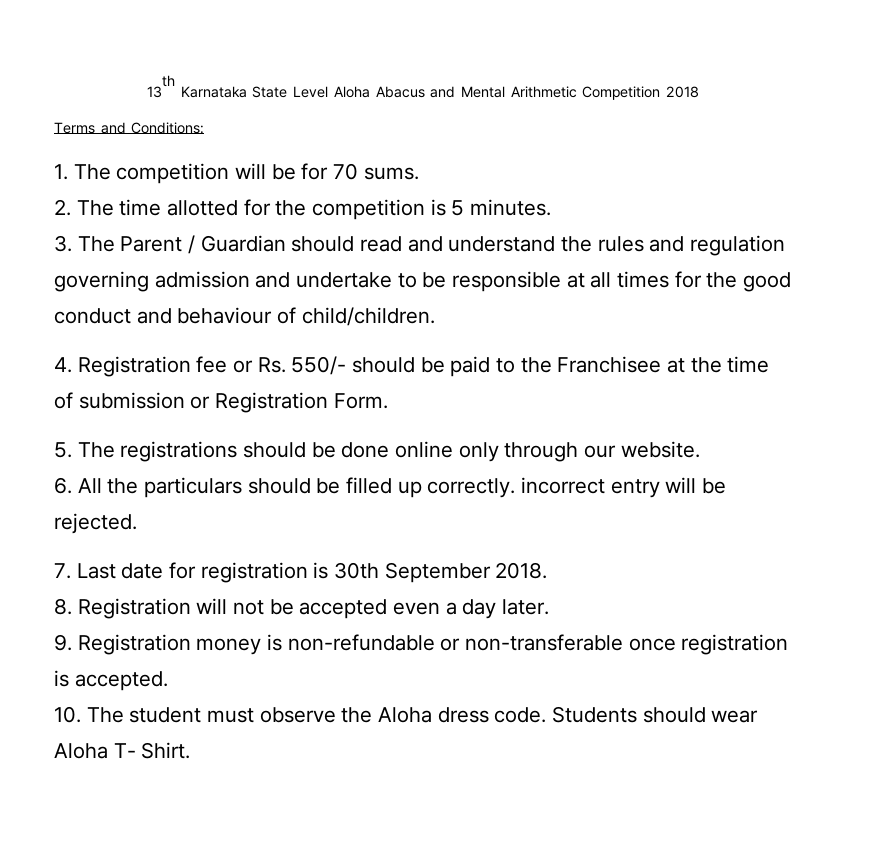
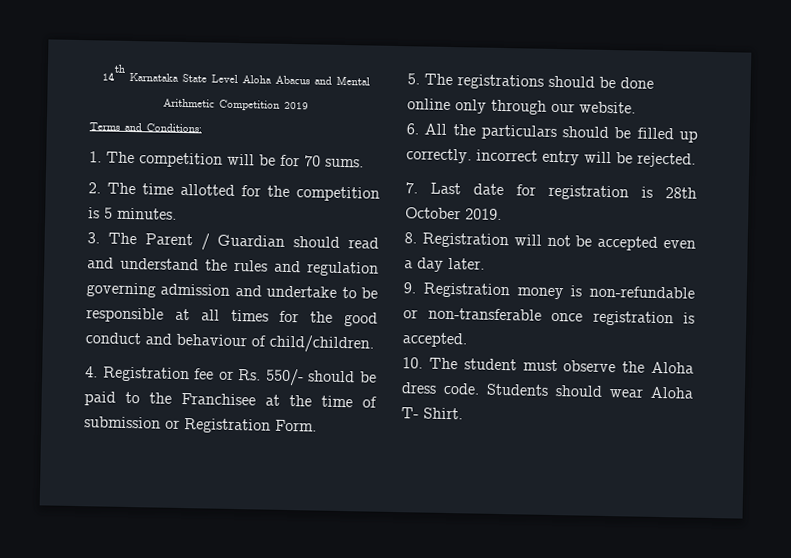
[147,75,176,98] 13th -> [102,64,125,81] 14th
[665,86,699,98] 2018 -> [284,101,309,110] 2019
[334,562,548,583] 30th September 2018. -> [665,187,697,199] [405,207,502,220] 28th October 2019.

